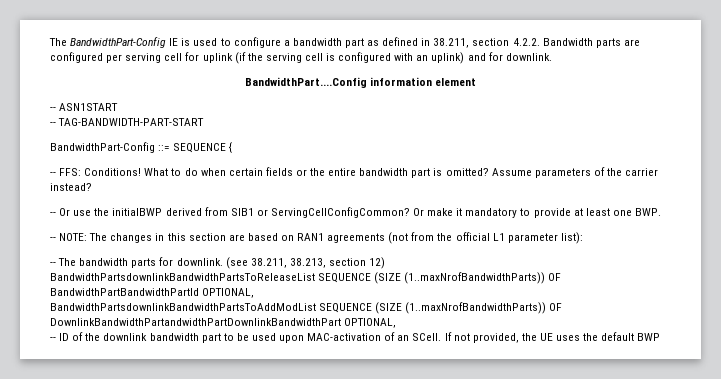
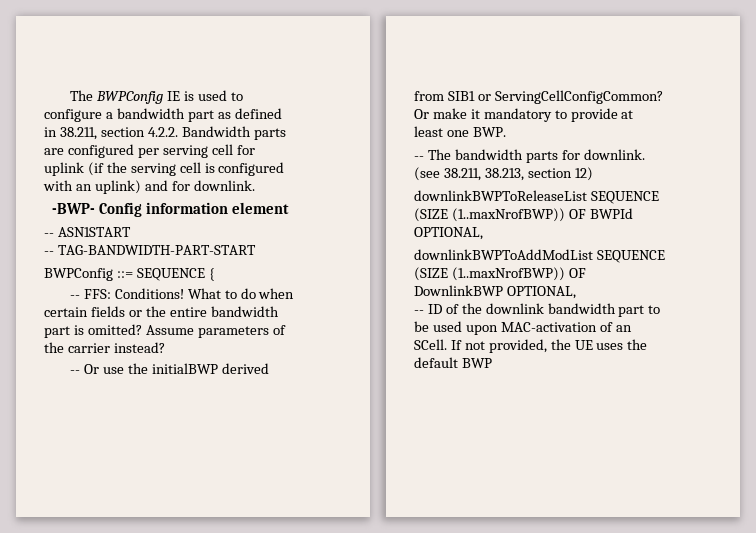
[49,37,167,48] The BandwidthPart-Config -> [69,90,163,104] The BWPConfig
[244,77,367,88] BandwidthPart....Config -> [52,202,143,217] -BWP- Config
[50,142,155,153] BandwidthPart-Config -> [44,268,113,281] BWPConfig
[50,232,583,244] // -- NOTE: The changes in this section are based on RAN1 agreements (not from the official L1 parameter list): -> (506, 132) none
[50,272,562,284] [50,288,255,298] [50,302,563,314] [50,318,341,326] BandwidthPartsdownlinkBandwidthPartsToReleaseList SEQUENCE (SIZE (1..maxNrofBandwidthParts)) OF BandwidthPartBandwidthPartId OPTIONAL, // BandwidthPartsdownlinkBandwidthPartsToAddModList SEQUENCE (SIZE (1..maxNrofBandwidthParts)) OF DownlinkBandwidthPartandwidthPartDownlinkBandwidthPart -> [414,190,659,204] [414,208,633,222] [414,227,483,240] [414,249,665,263] [414,267,586,281] [414,285,503,296] downlinkBWPToReleaseList SEQUENCE (SIZE (1..maxNrofBWP)) OF BWPId OPTIONAL, // downlinkBWPToAddModList SEQUENCE (SIZE (1..maxNrofBWP)) OF DownlinkBWP

